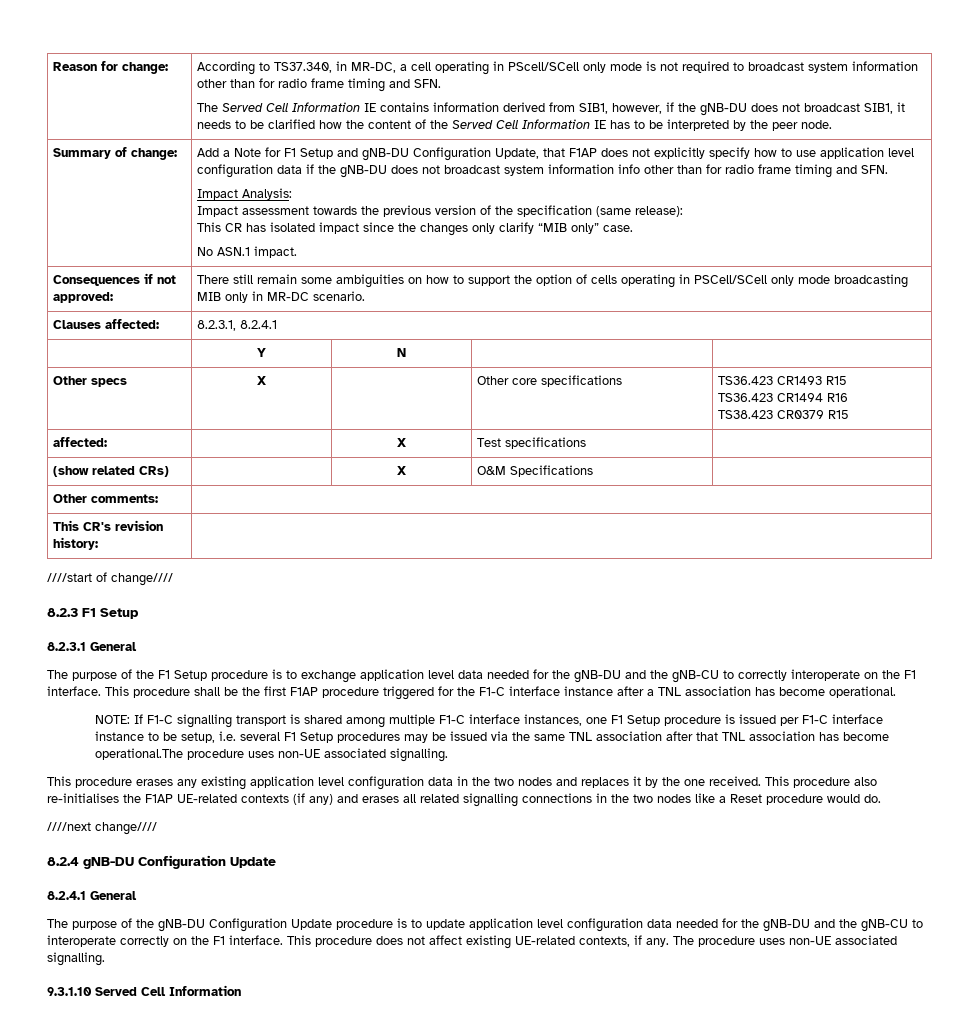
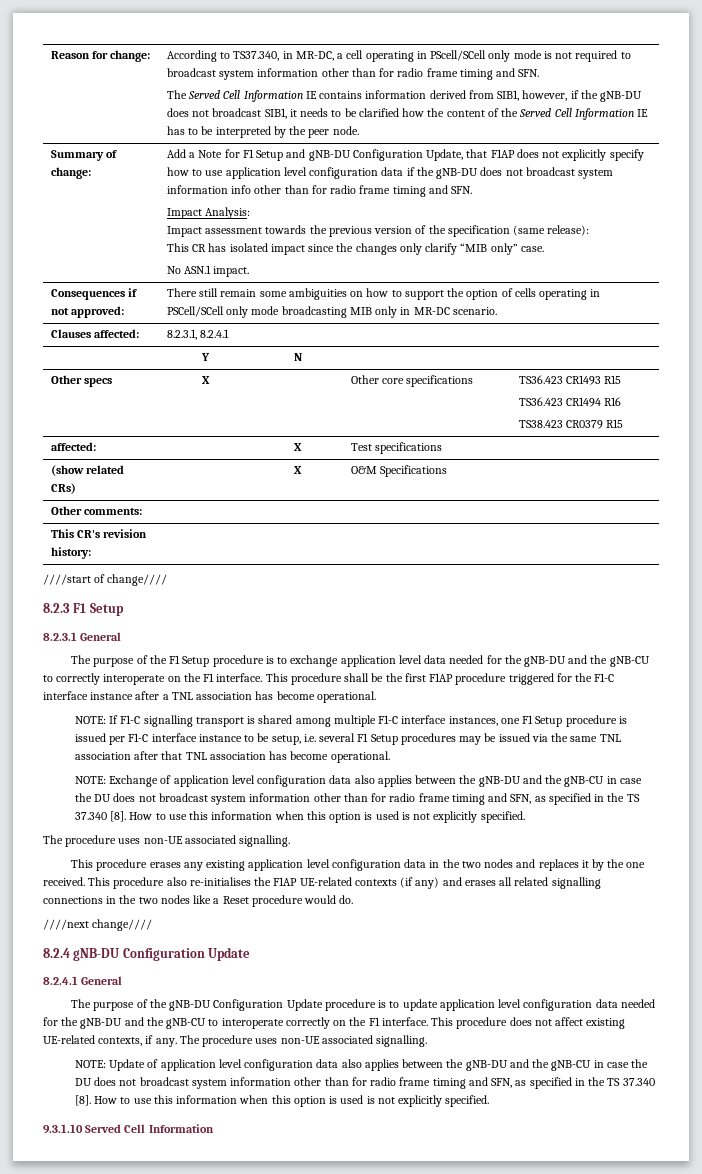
[95,748,184,760] operational.The -> [330,751,390,763] [74,775,642,787] [74,793,640,805] [74,811,525,823] [43,835,63,844] operational. // NOTE: Exchange of application level configuration data also applies between the gNB-DU and the gNB-CU in case the DU does not broadcast system information other than for radio frame timing and SFN, as specified in the TS 37.340 [8]. How to use this information when this option is used is not explicitly specified. // The
(105, 959) none -> [74,1059,649,1071] [74,1077,655,1089] [74,1095,490,1107] // NOTE: Update of application level configuration data also applies between the gNB-DU and the gNB-CU in case the DU does not broadcast system information other than for radio frame timing and SFN, as specified in the TS 37.340 [8]. How to use this information when this option is used is not explicitly specified.

